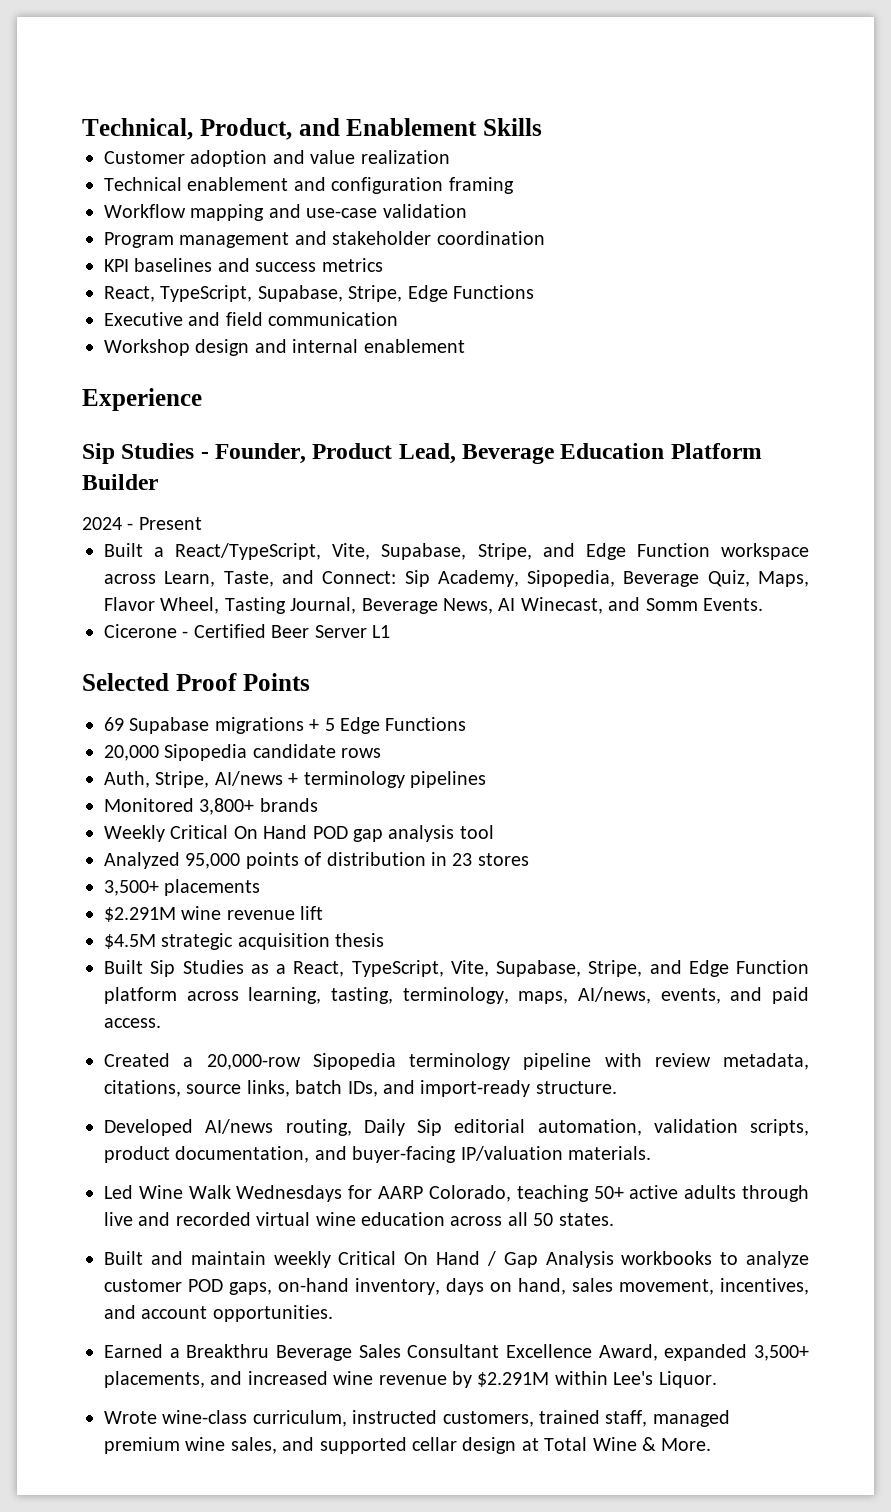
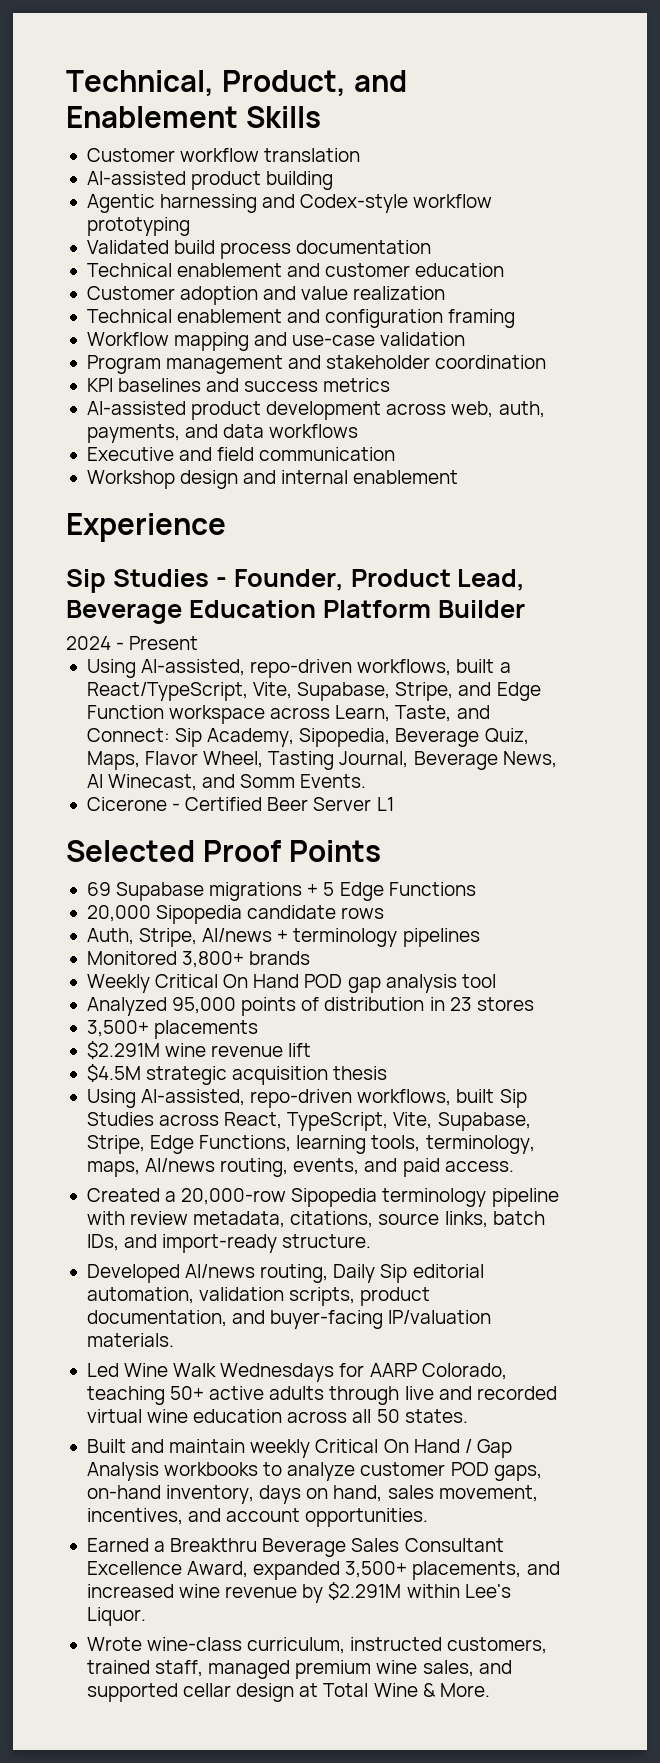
(542, 127) none -> [86,148,361,162] [86,171,334,190] [86,194,493,213] [86,217,190,236] [86,240,432,259] [86,263,505,277] // Customer workflow translation // AI-assisted product building // Agentic harnessing and Codex-style workflow prototyping // Validated build process documentation // Technical enablement and customer education
[104,285,534,302] React, TypeScript, Supabase, Stripe, Edge Functions -> [86,401,545,420] [86,424,359,443] AI-assisted product development across web, auth, payments, and data workflows
[104,543,143,557] Built -> [86,659,495,678] Using AI-assisted, repo-driven workflows, built
[104,960,286,977] Built Sip Studies as a -> [86,1089,527,1108] [86,1112,220,1126] Using AI-assisted, repo-driven workflows, built Sip Studies across
[649,960,809,977] [104,987,651,1004] and Edge Function platform across learning, tasting, terminology, maps, AI/news, -> [150,1135,535,1154] [86,1158,289,1177] Edge Functions, learning tools, terminology, maps, AI/news routing,

